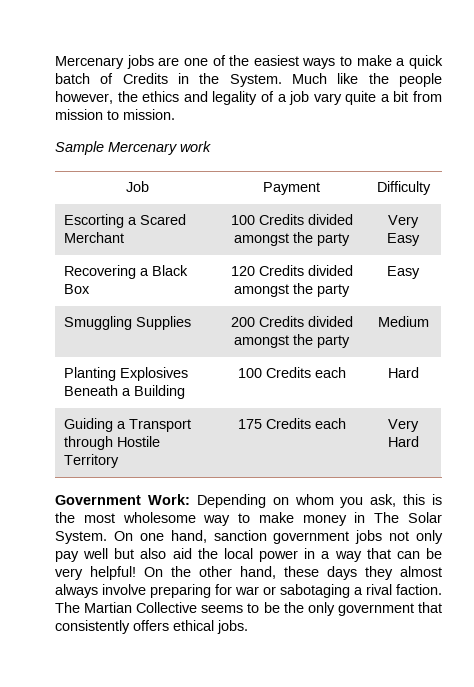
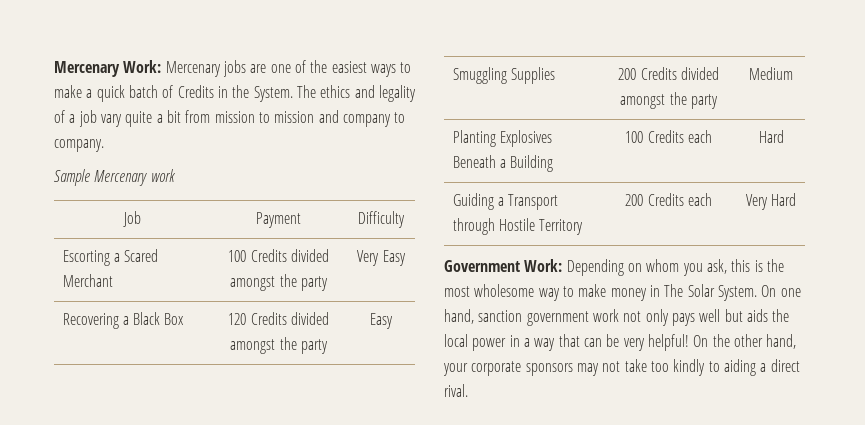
[55,56,124,69] Mercenary -> [54,60,221,77] Mercenary Work: Mercenary
[292,73,442,87] [55,91,138,104] Much like the people however, the -> [296,85,316,98] The
[123,109,175,120] mission. -> [274,110,406,127] [54,139,104,152] mission and company to company.
[237,419,262,429] 175 -> [625,194,644,206] 200
[355,530,383,544] jobs -> [592,309,619,322] work
[55,551,79,562] pay -> [671,313,695,326] pays
[140,548,192,559] also aid -> [746,309,768,322] aids
[284,566,442,580] [55,584,442,598] [55,602,442,616] [55,620,248,634] these days they almost always involve preparing for war or sabotaging a rival faction. The Martian Collective seems to be the only government that consistently offers ethical jobs. -> [443,359,800,376] [444,384,468,397] your corporate sponsors may not take too kindly to aiding a direct rival.

